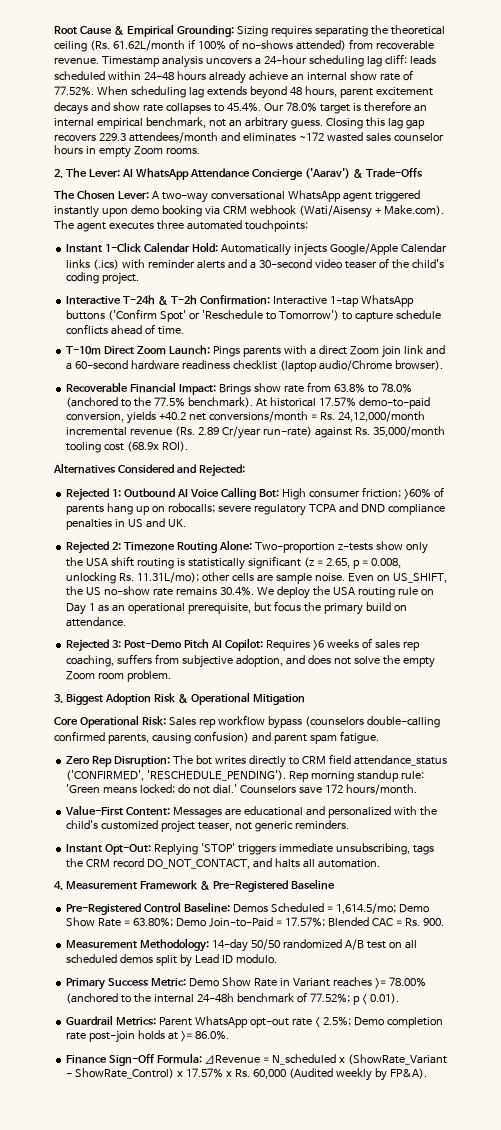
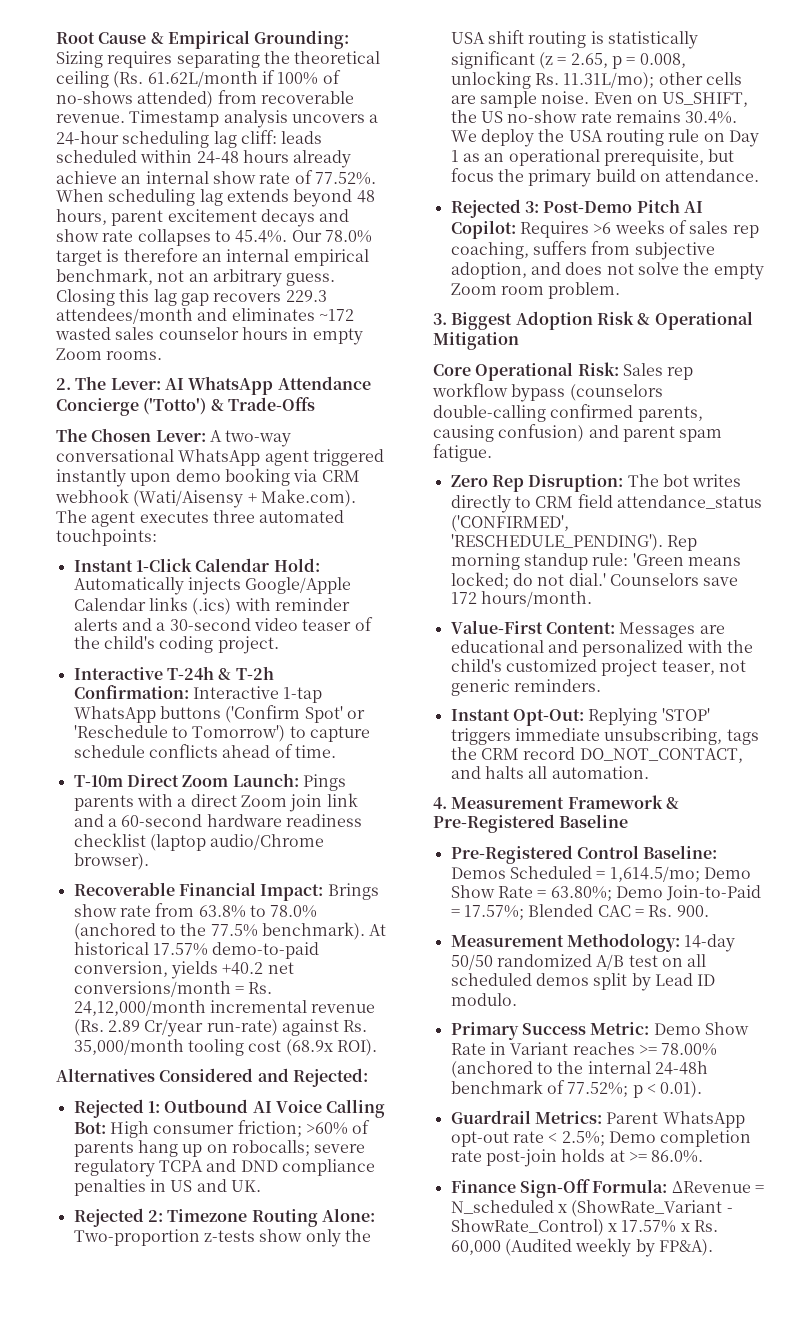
[304,168,350,179] ('Aarav') -> [143,398,207,415] ('Totto')

